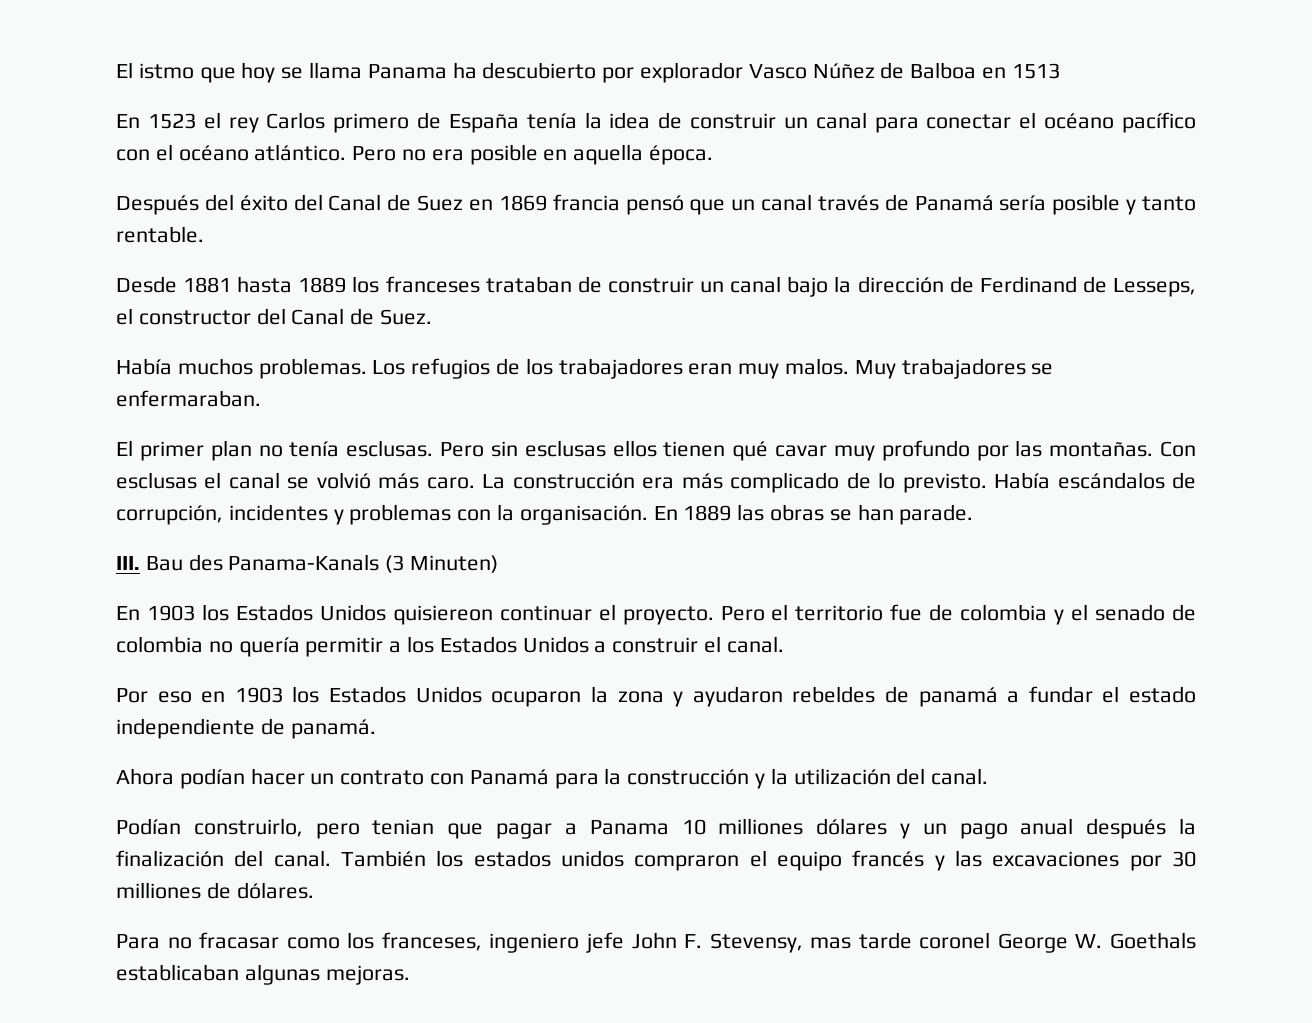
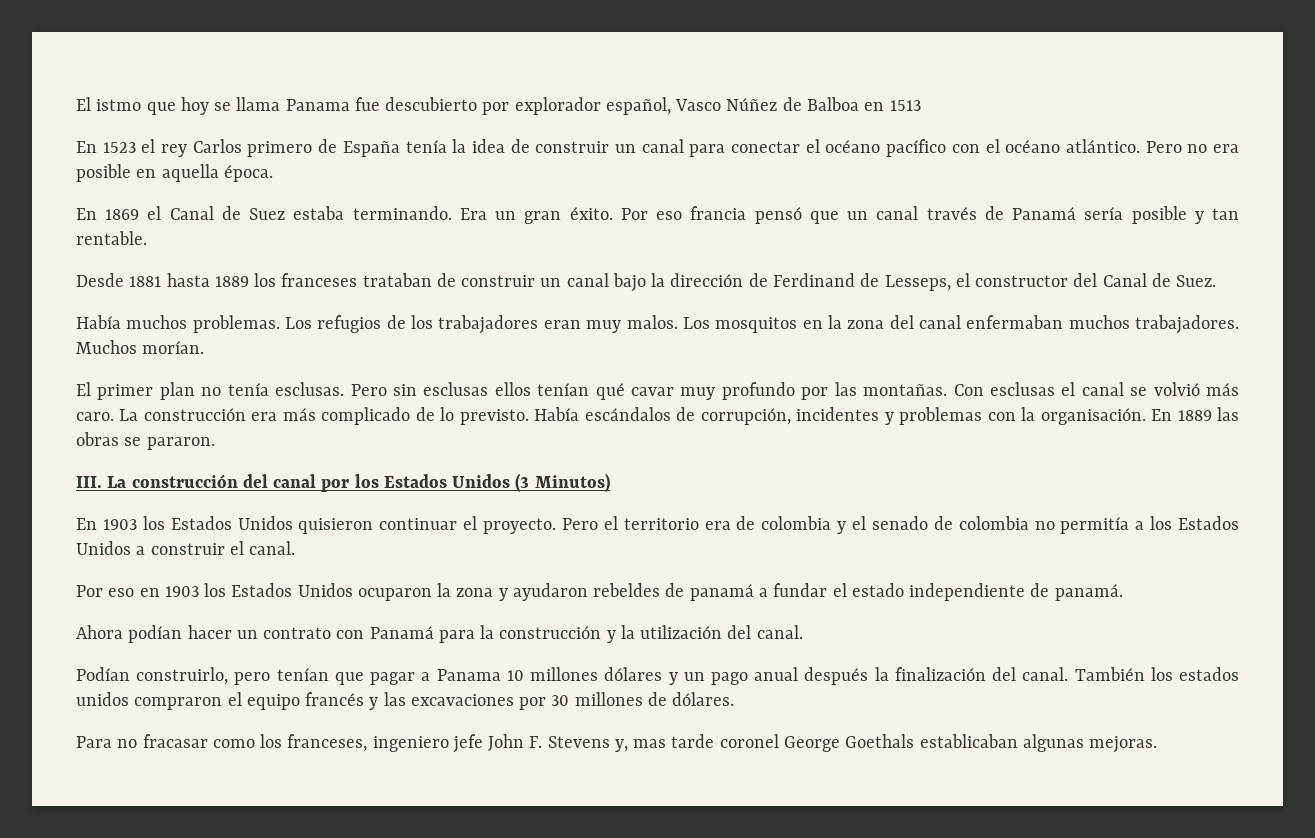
[452,62,477,79] ha -> [354,97,380,111] fue
(744, 72) none -> [605,97,671,115] español,
[116,194,547,215] Después del éxito del Canal de Suez en 1869 -> [76,206,683,224] En 1869 el Canal de Suez estaba terminando. Era un gran éxito. Por eso
[1142,196,1197,211] tanto -> [1212,208,1240,220] tan
[854,358,1054,379] [116,390,261,407] Muy trabajadores se enfermaraban. -> [682,315,1240,334] [76,340,205,354] Los mosquitos en la zona del canal enfermaban muchos trabajadores. Muchos morían.
[663,441,726,457] tienen -> [537,383,590,396] tenían
[857,504,974,525] han parade. -> [146,437,215,450] pararon.
[145,554,499,573] Bau des Panama-Kanals (3 Minuten) -> [107,473,610,492] La construcción del canal por los Estados Unidos (3 Minutos)
[392,605,493,625] quisiereon -> [298,518,374,534] quisieron
[890,604,923,621] fue -> [704,521,731,530] era
[238,637,384,657] quería permitir -> [1060,517,1130,534] permitía
[372,819,435,835] tenian -> [276,668,329,681] tenían
[718,818,804,835] milliones -> [530,667,599,681] millones
[116,882,201,899] milliones -> [574,692,643,706] millones
[709,933,803,953] Stevensy, -> [547,736,628,752] Stevens y,
[1075,934,1103,948] W. -> (840, 744) none

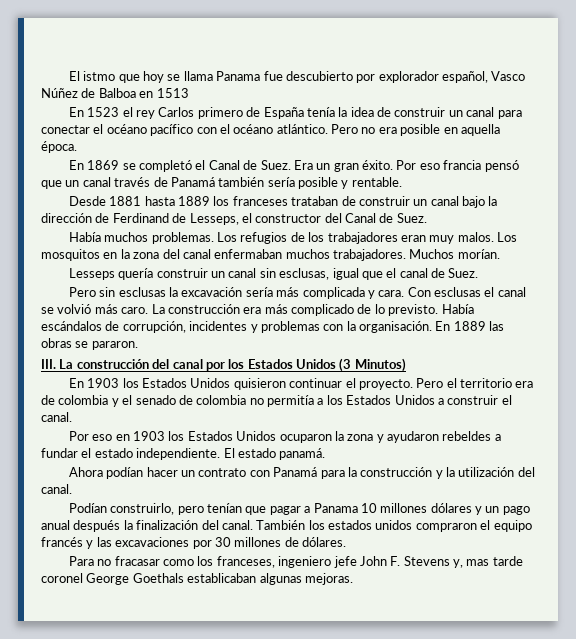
(140, 214) none -> [122,160,193,172] se completó
[249,206,452,220] Suez estaba terminando. -> [260,160,291,170] Suez.
(1077, 213) none -> [218,177,265,187] también
[1212,208,1240,220] tan -> (349, 184) none
[76,382,948,400] El primer plan no tenía esclusas. Pero sin esclusas ellos tenían qué cavar muy profundo por las montañas. -> [68,268,479,280] [68,287,405,299] Lesseps quería construir un canal sin esclusas, igual que el canal de Suez. // Pero sin esclusas la excavación sería más complicada y cara.
[665,583,754,601] de panamá -> (492, 436) none
[909,583,1050,601] independiente de -> [136,448,276,460] independiente. El estado

